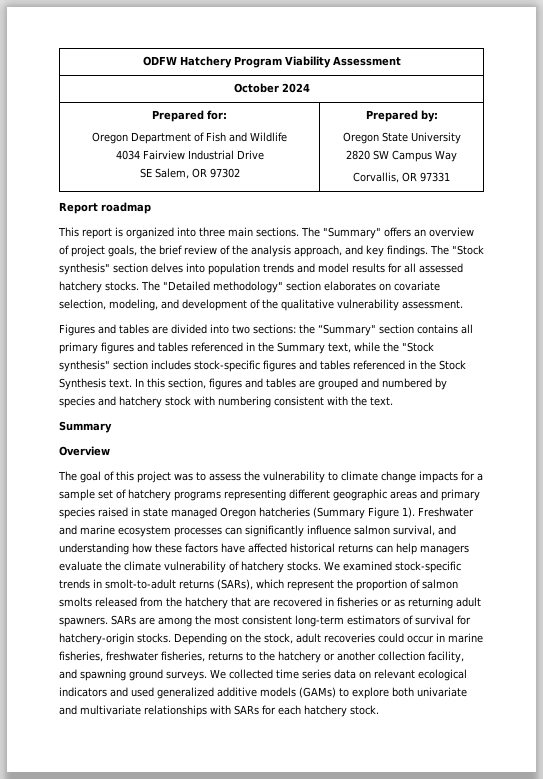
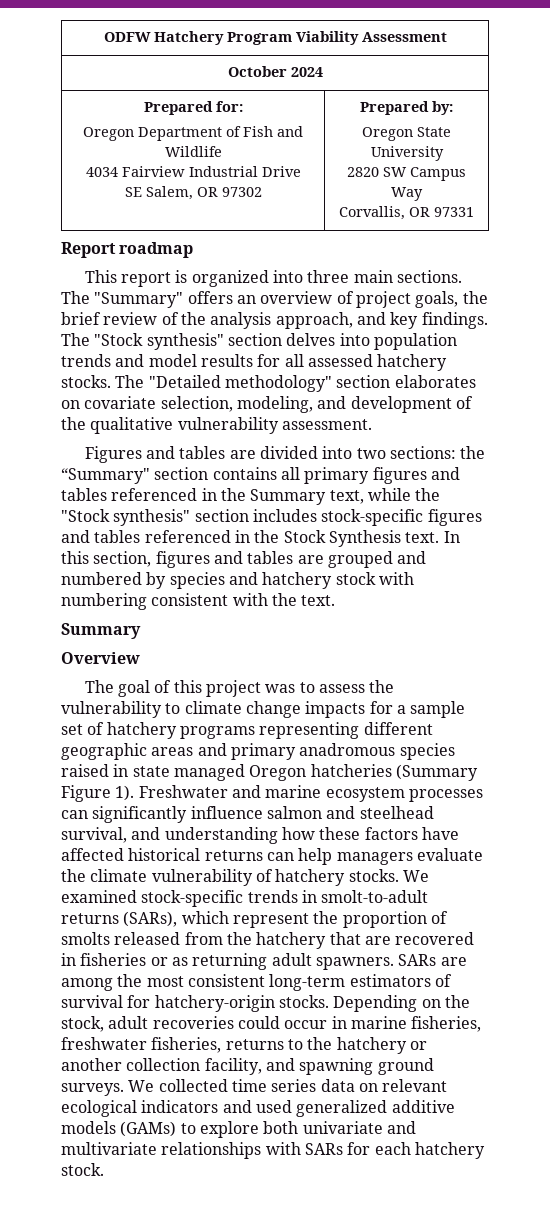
(480, 495) none -> [299,743,396,756] anadromous
(390, 530) none -> [326,806,434,819] and steelhead
[422,579,458,589] salmon -> (448, 917) none

